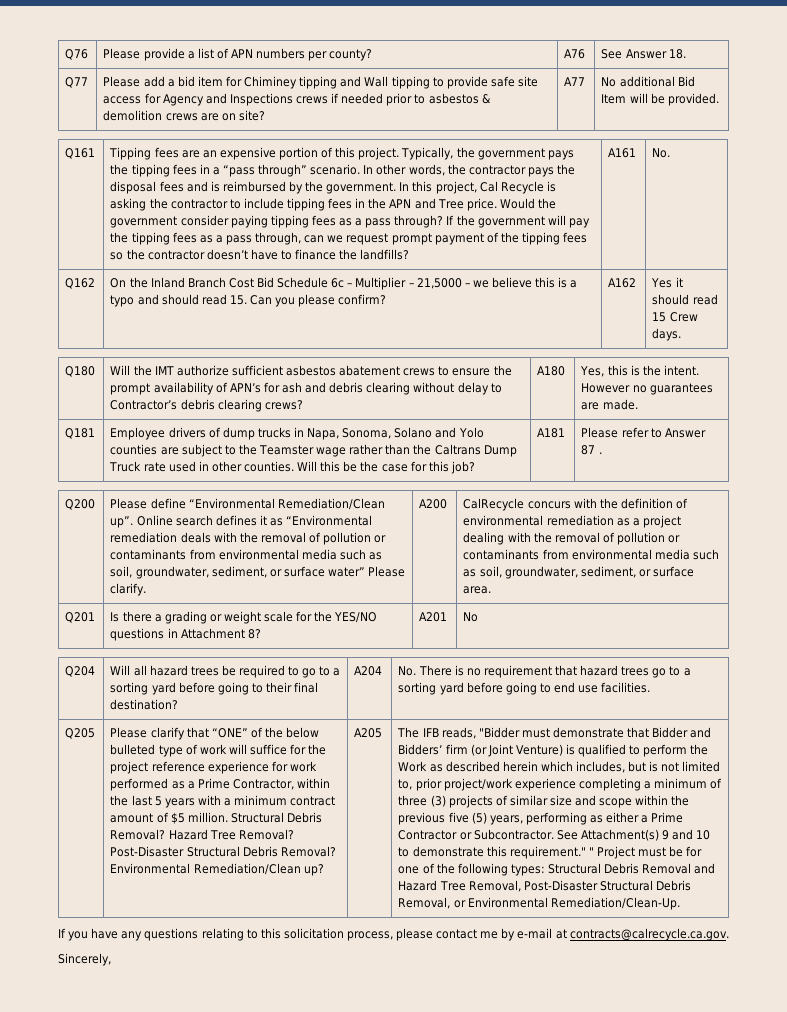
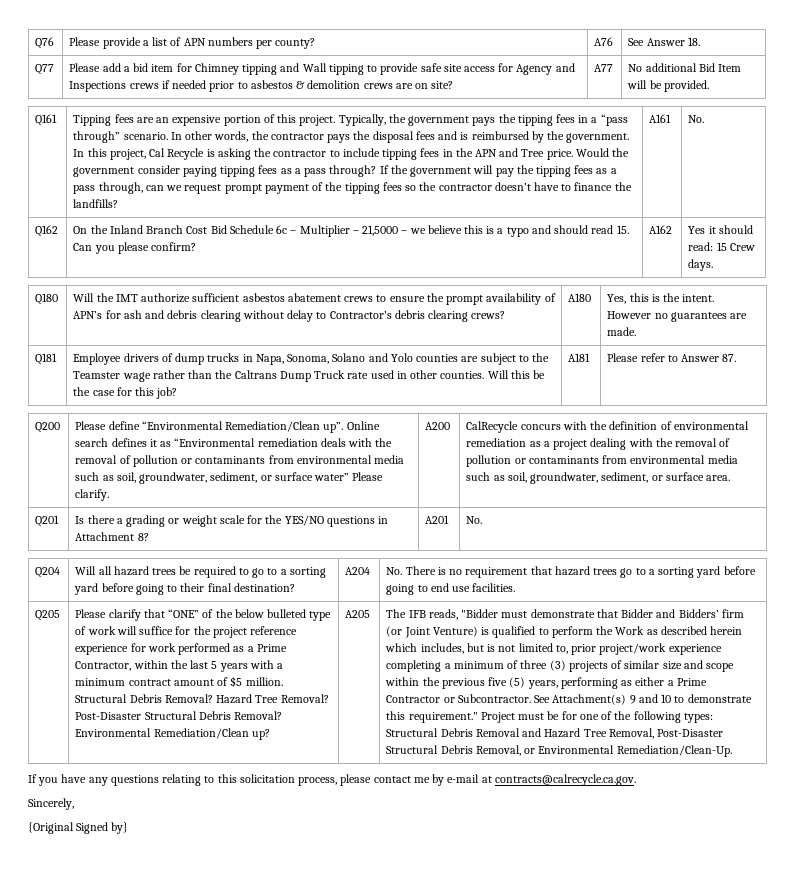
[244,76,298,89] Chiminey -> [194,63,239,75] Chimney
[692,294,718,305] read -> [688,242,714,251] read:
[581,445,602,455] 87 . -> [722,354,737,362] 87.
[463,612,479,622] No -> [466,516,483,524] No.
[588,847,594,856] " -> (478, 717) none
(111, 959) none -> [28,822,129,834] // {Original Signed by}

